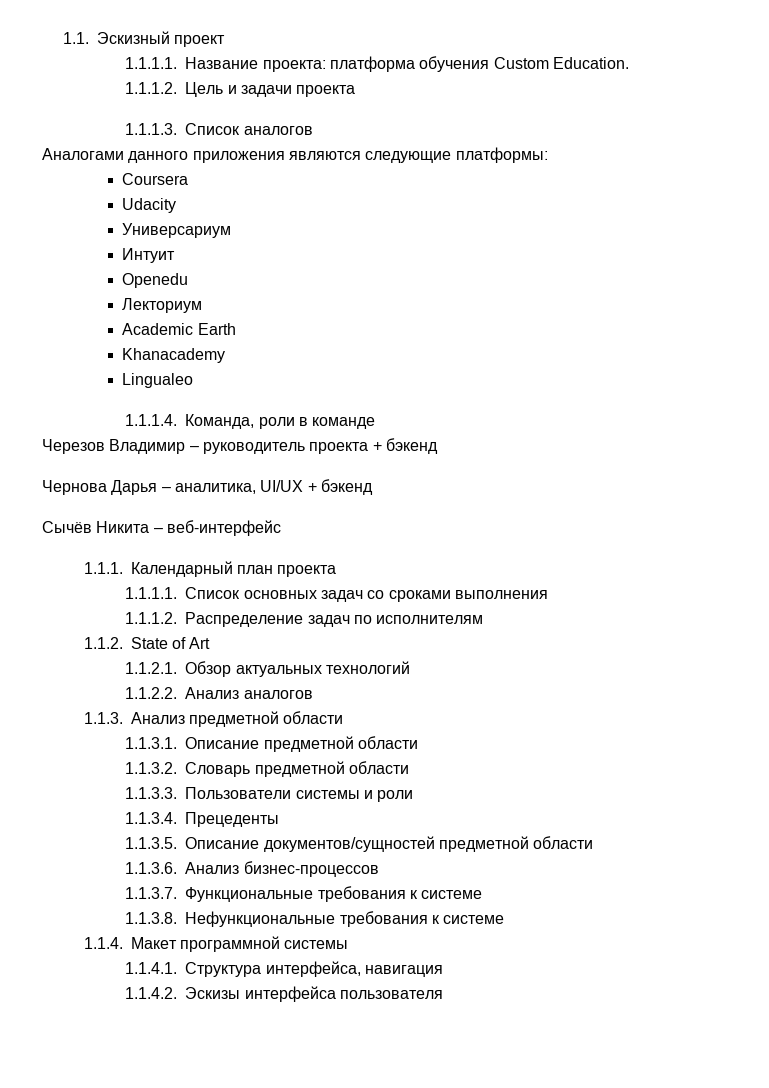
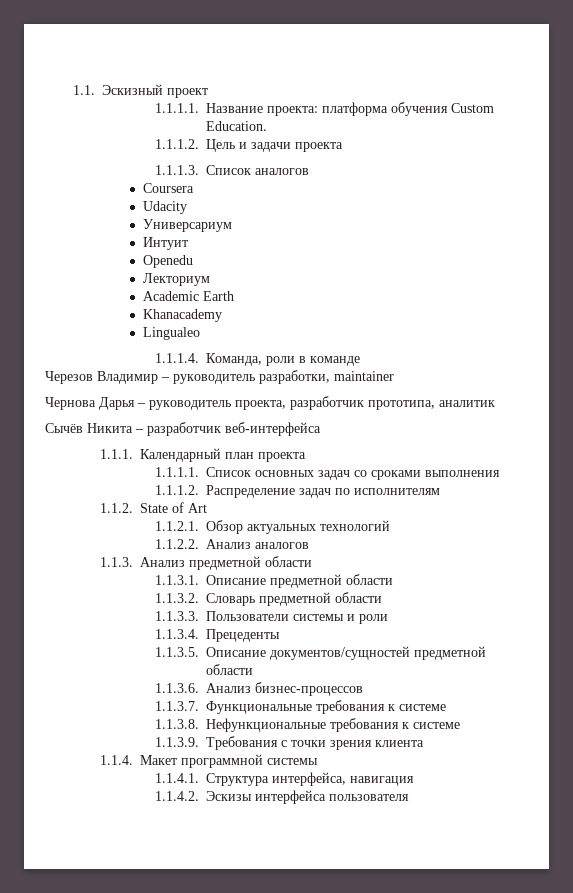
[42,147,548,163] // Аналогами данного приложения являются следующие платформы: -> (310, 171) none
[309,438,438,454] проекта + бэкенд -> [259,370,394,384] разработки, maintainer
[174,479,373,495] аналитика, UI/UX + бэкенд -> [149,396,495,410] руководитель проекта, разработчик прототипа, аналитик
[166,520,281,536] веб-интерфейс -> [147,422,321,436] разработчик веб-интерфейса
(505, 919) none -> [155,736,425,750] // 1.1.3.9. Требования с точки зрения клиента

